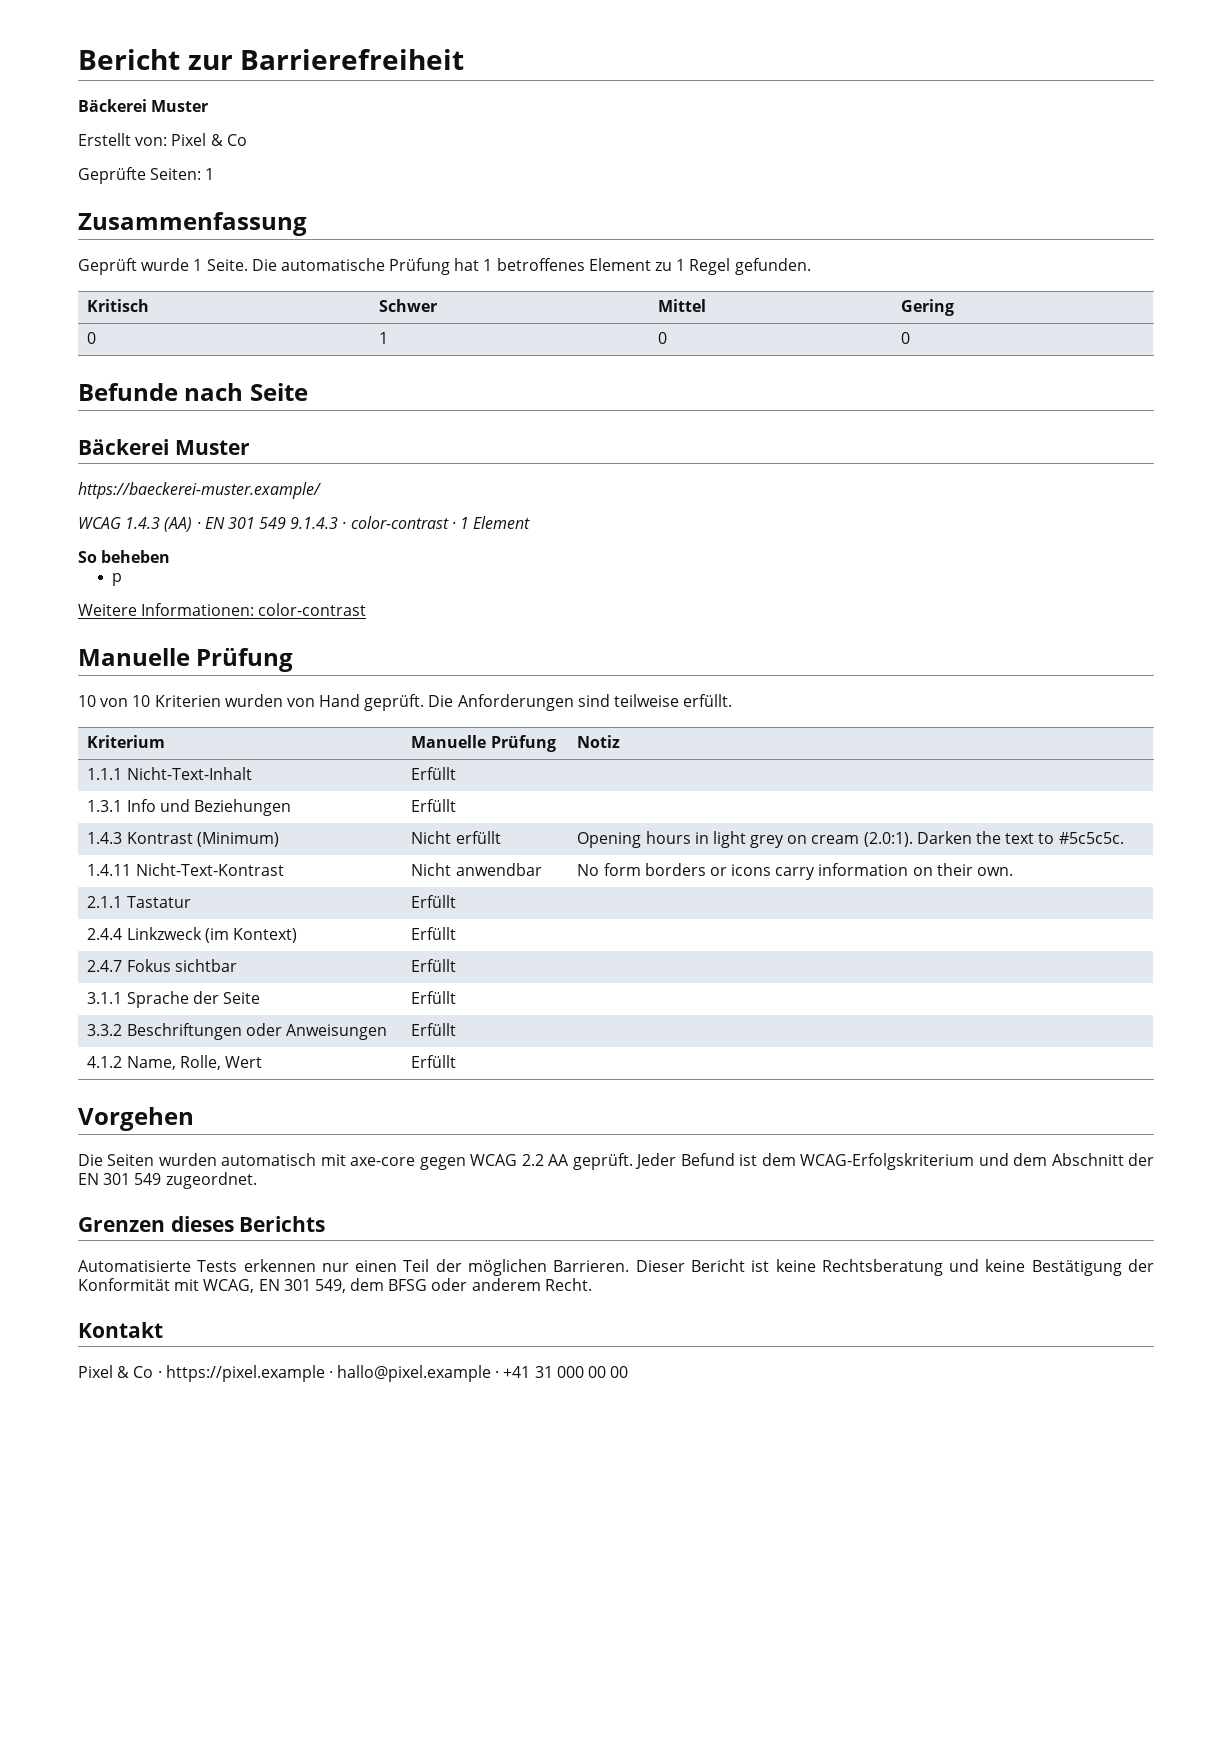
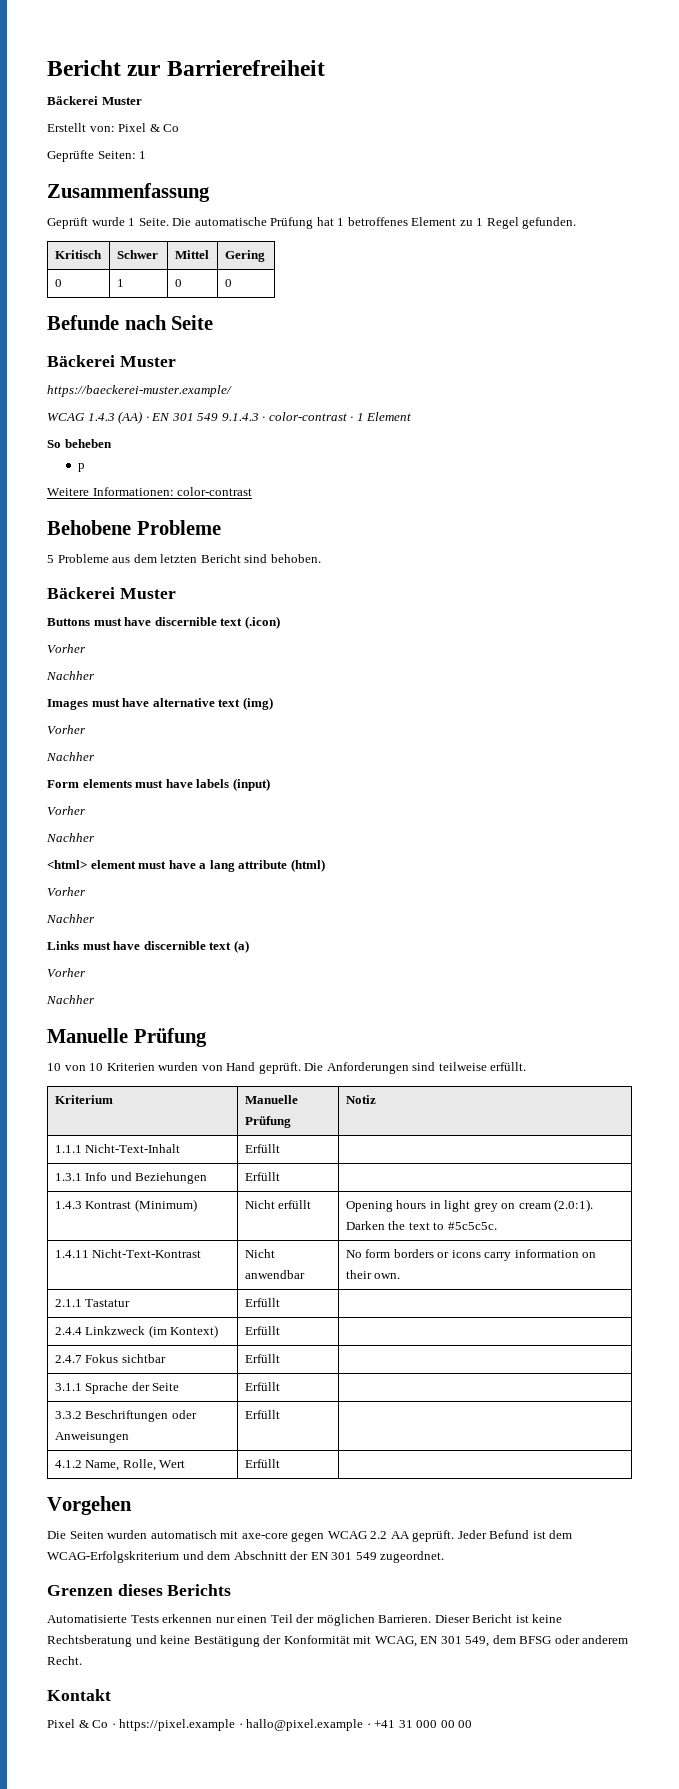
(367, 609) none -> [47,520,221,535] [47,554,321,563] [47,587,176,599] [47,616,280,629] [47,644,86,653] [46,671,95,680] [47,697,273,710] [47,725,86,734] [46,752,95,761] [47,778,270,791] [47,806,86,815] [46,833,95,842] [47,859,325,872] [47,887,86,896] [46,914,95,923] [47,940,249,953] [47,968,86,977] [46,995,95,1004] // Behobene Probleme // 5 Probleme aus dem letzten Bericht sind behoben. // Bäckerei Muster // Buttons must have discernible text (.icon) // Vorher // Nachher // Images must have alternative text (img) // Vorher // Nachher // Form elements must have labels (input) // Vorher // Nachher // <html> element must have a lang attribute (html) // Vorher // Nachher // Links must have discernible text (a) // Vorher // Nachher

